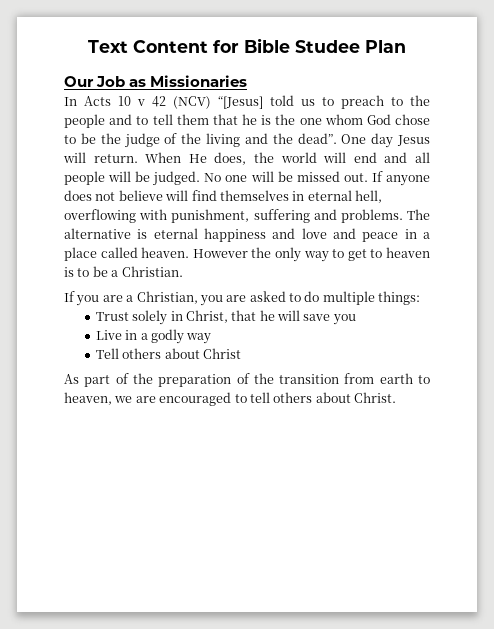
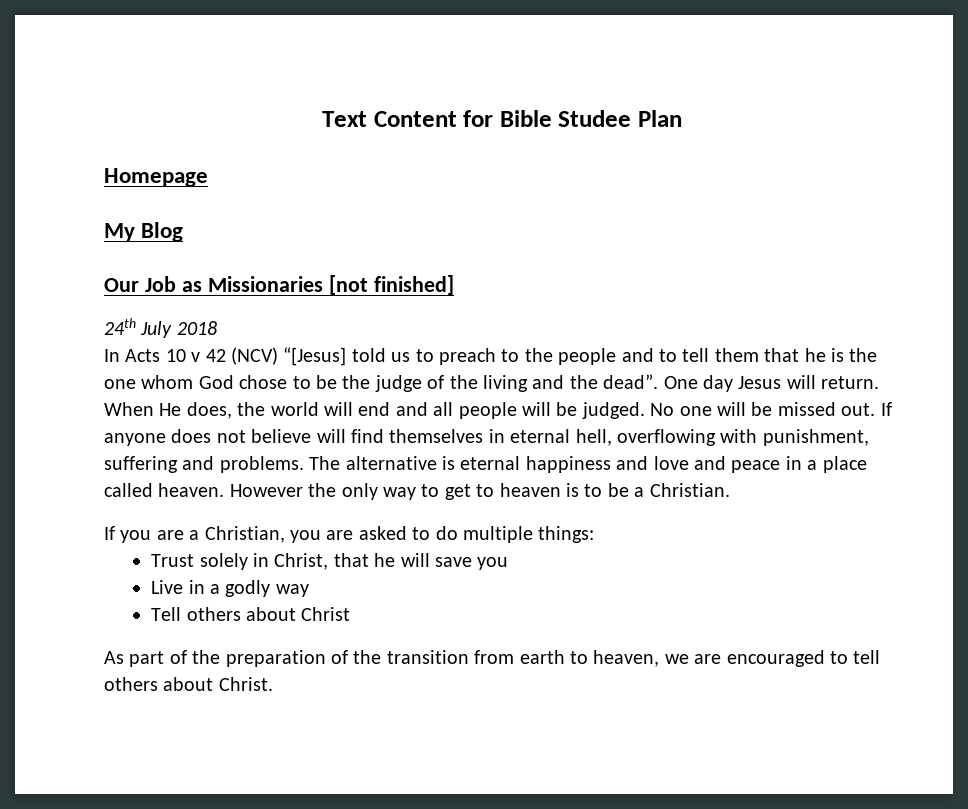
(406, 46) none -> [104,168,208,187] [104,222,184,242] // Homepage // My Blog
(248, 81) none -> [328,275,454,295] [104,318,217,338] [not finished] // 24th July 2018

